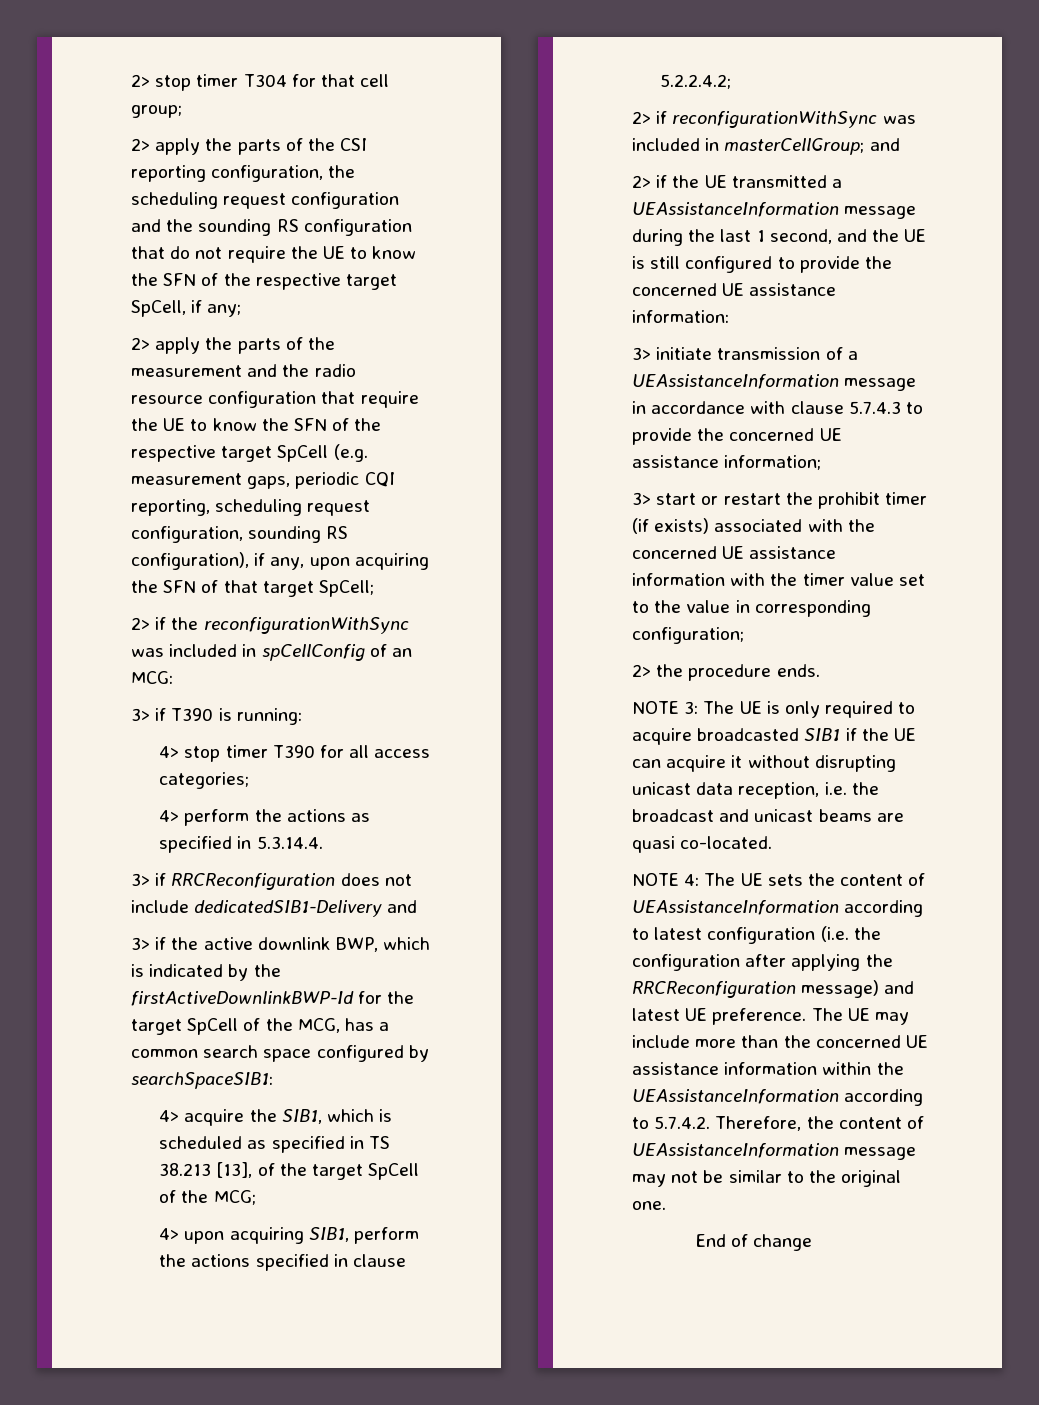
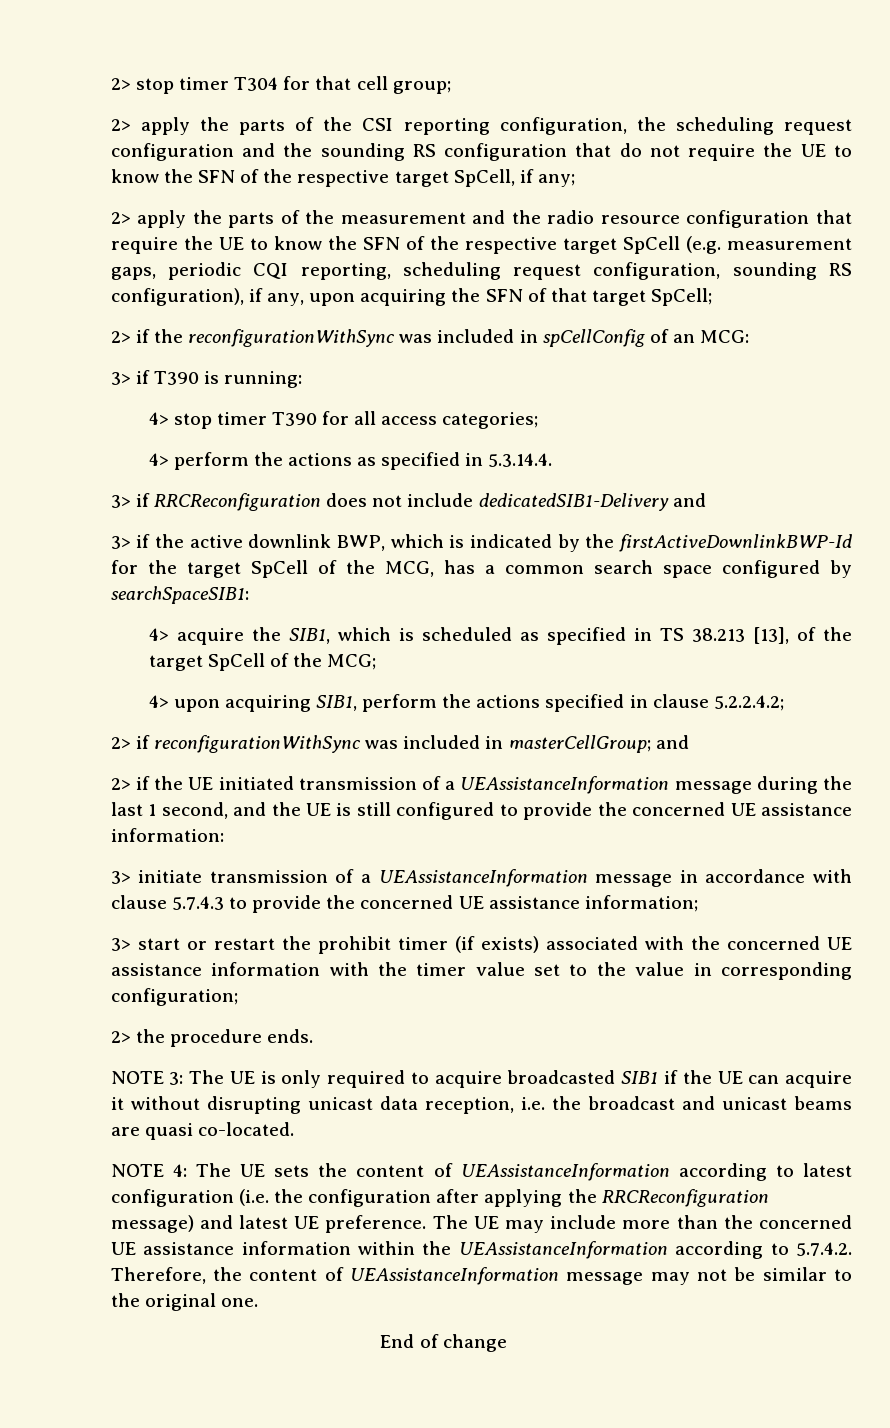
[731,175,827,188] transmitted -> [218,776,441,790] initiated transmission of

